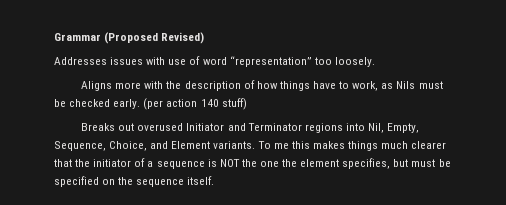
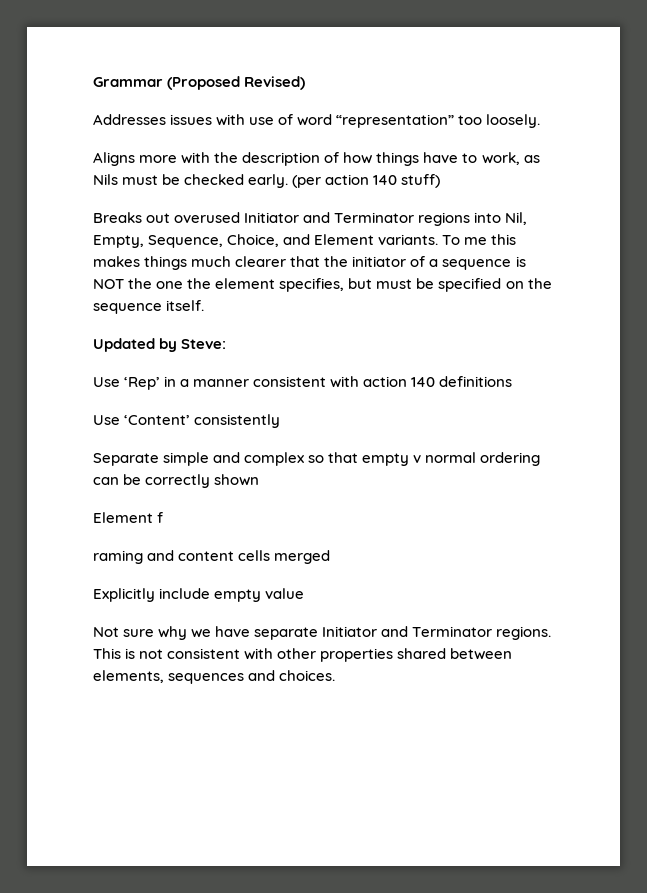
(215, 180) none -> [93,338,227,352] [93,376,513,390] [93,414,281,428] [93,452,541,466] [93,474,260,488] [93,512,164,523] [93,550,331,564] [93,588,305,602] [93,626,552,640] [93,648,513,662] [93,670,336,684] // Updated by Steve: // Use ‘Rep’ in a manner consistent with action 140 definitions // Use ‘Content’ consistently // Separate simple and complex so that empty v normal ordering can be correctly shown // Element f // raming and content cells merged // Explicitly include empty value // Not sure why we have separate Initiator and Terminator regions. This is not consistent with other properties shared between elements, sequences and choices.

